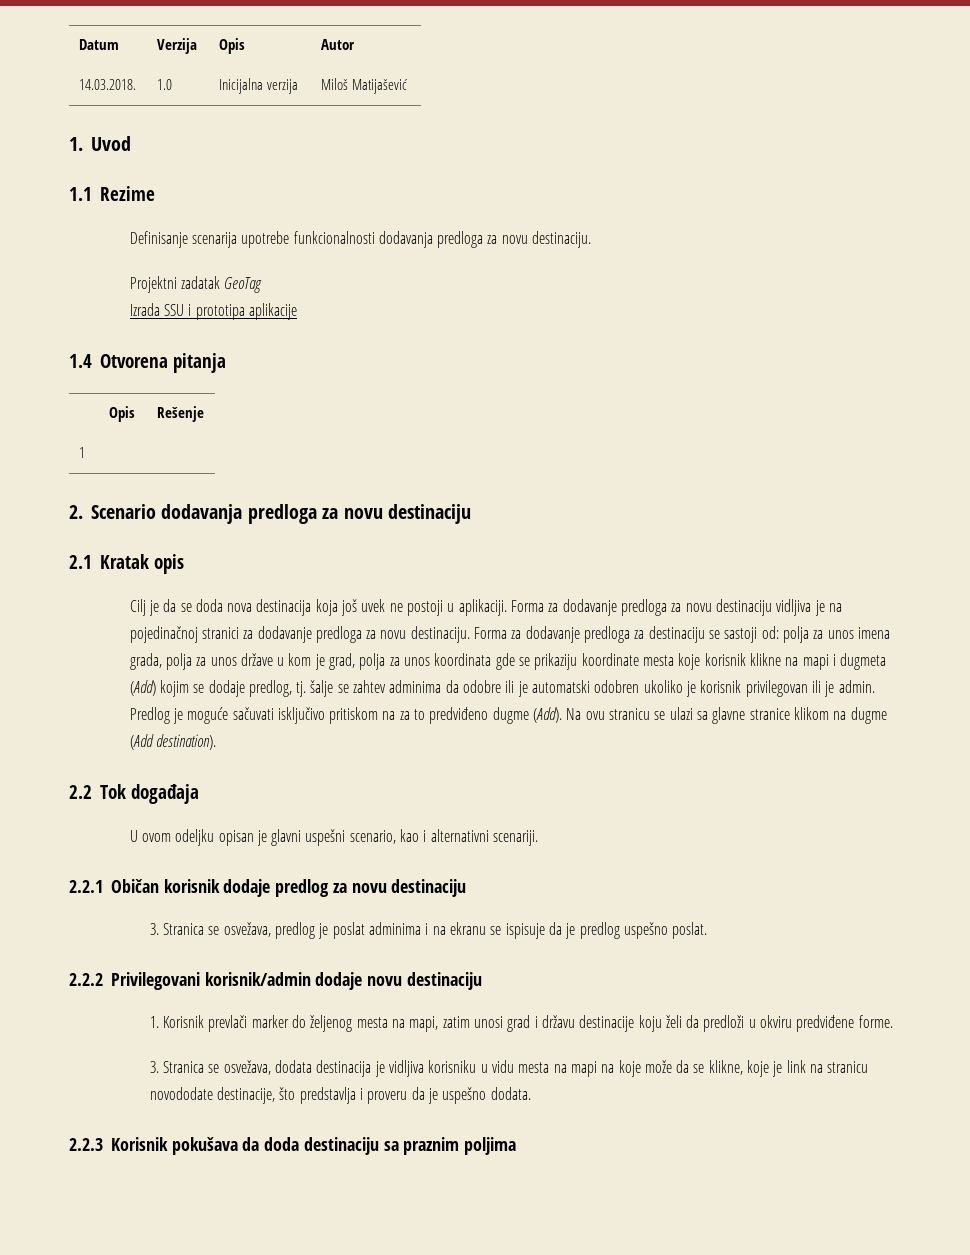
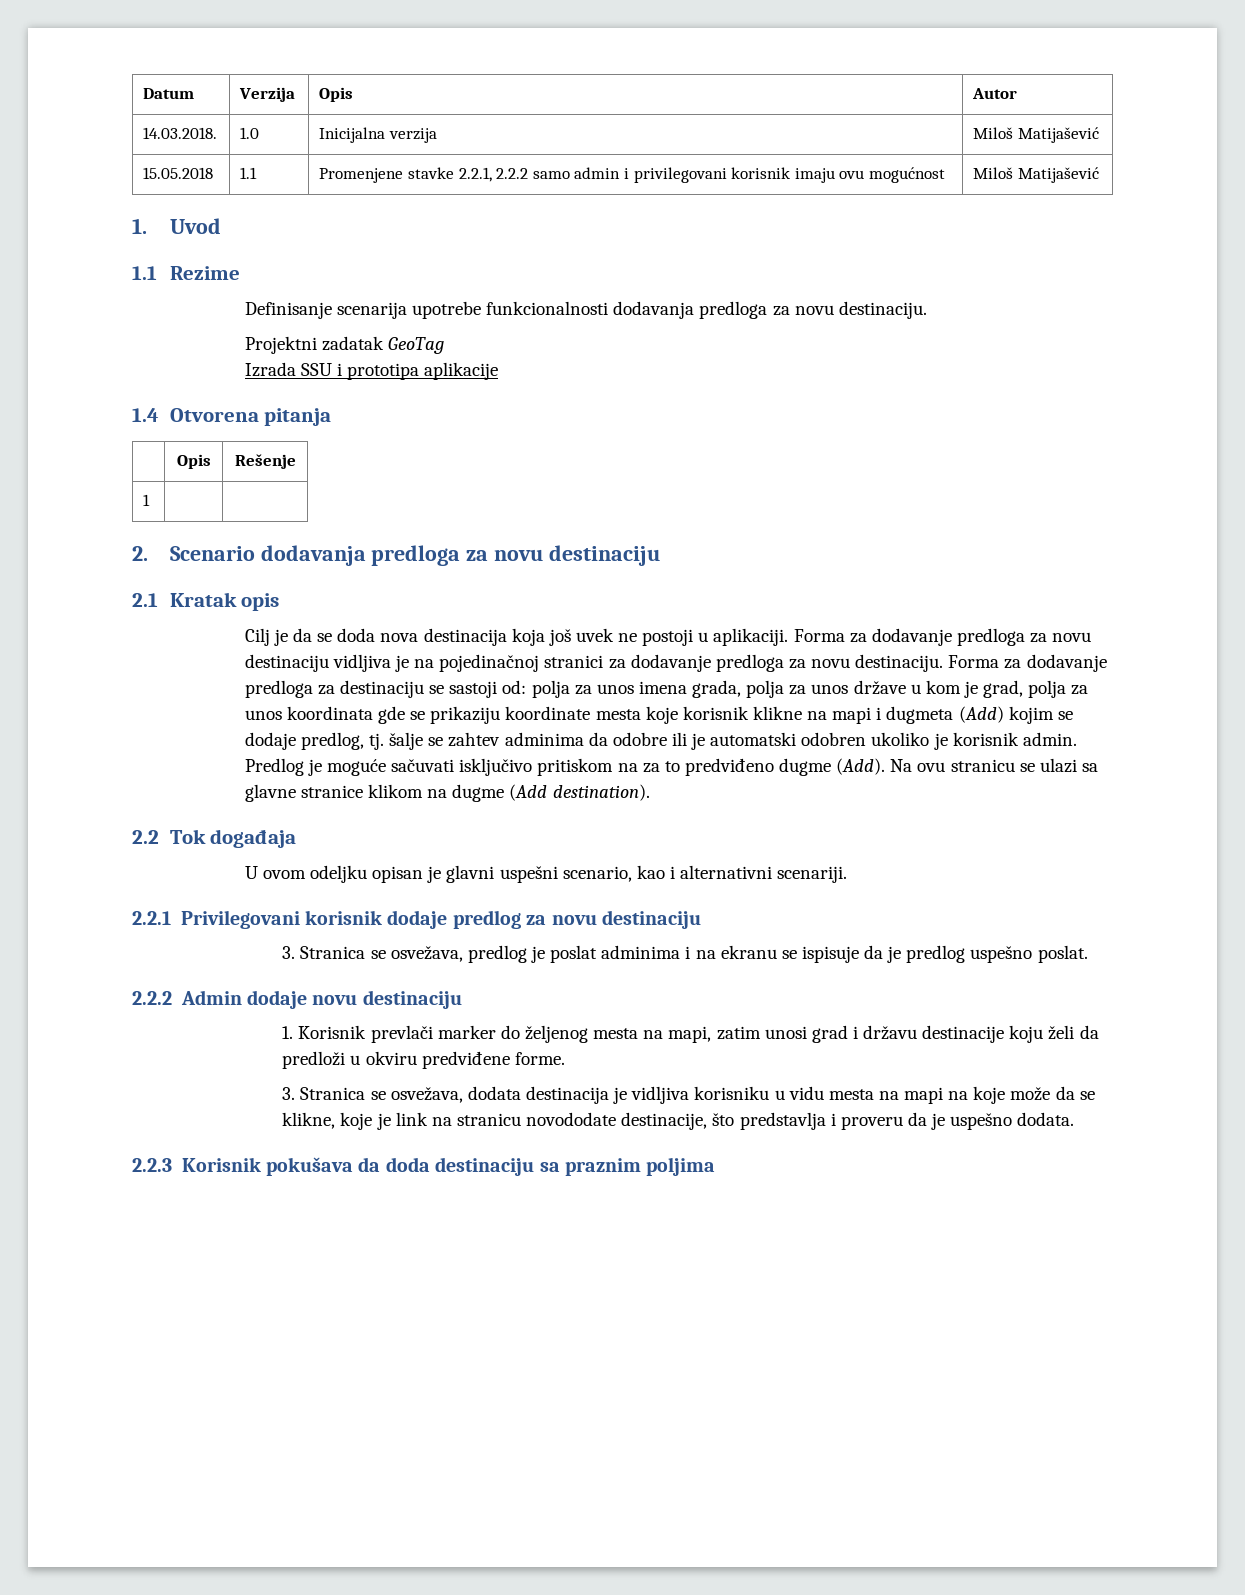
(408, 86) none -> [143,167,214,179] [240,167,258,179] [319,167,945,183] [973,167,1100,183] // 15.05.2018 | 1.1 | Promenjene stavke 2.2.1, 2.2.2 samo admin i privilegovani korisnik imaju ovu mogućnost | Miloš Matijašević
[745,680,835,697] privilegovan ili je -> (1019, 739) none
[111,879,159,893] Običan -> [180,910,300,929] Privilegovani
[111,972,311,990] Privilegovani korisnik/admin -> [180,990,242,1005] Admin

